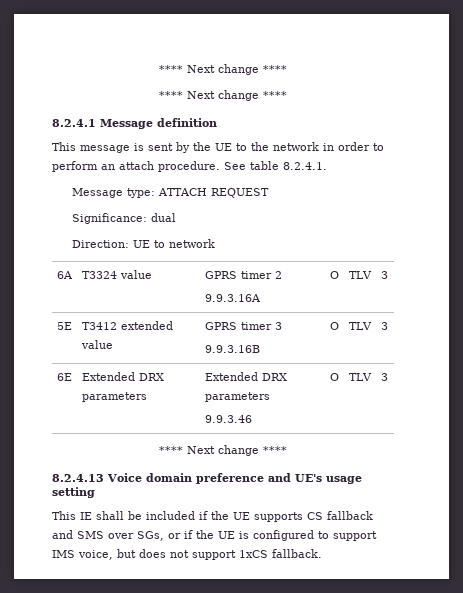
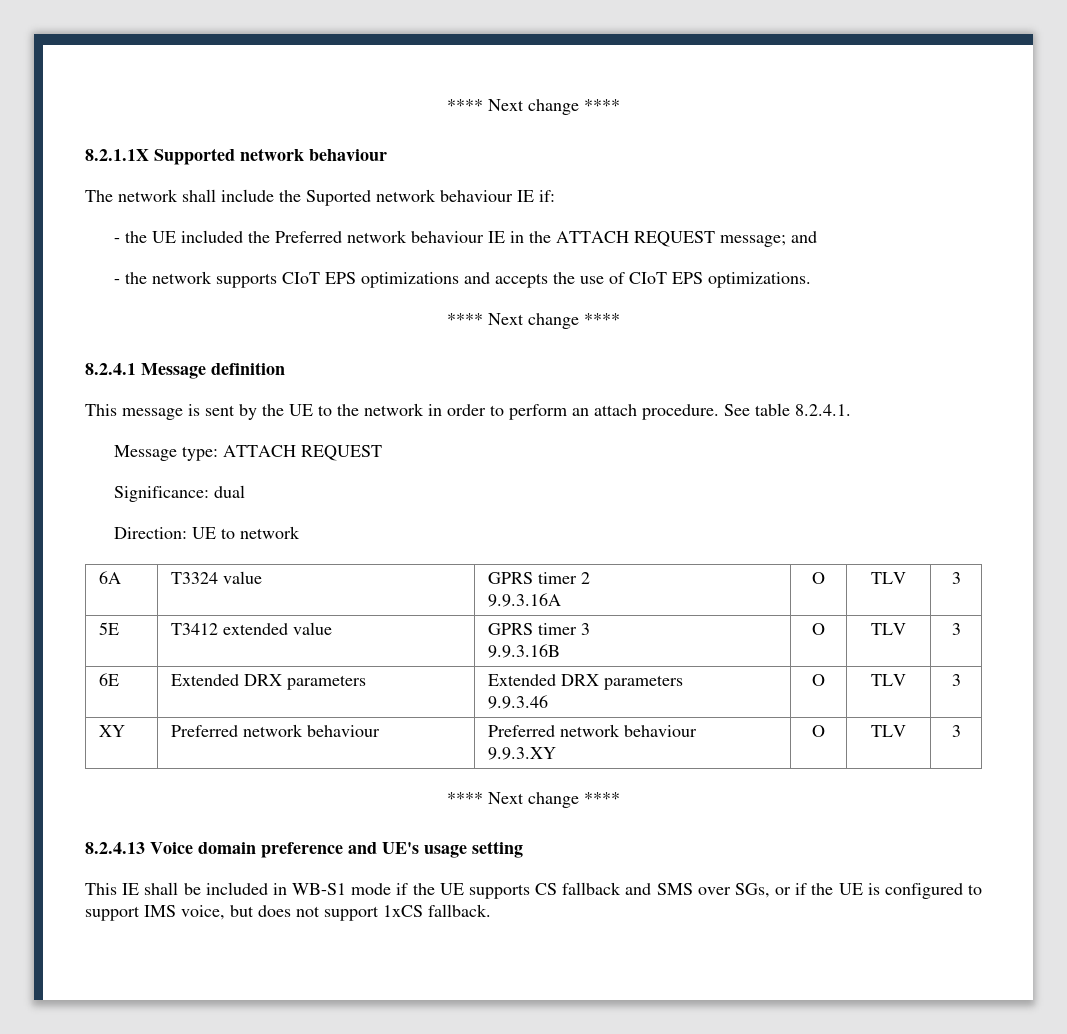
[159,64,287,75] **** Next change **** -> [447,99,620,115] [85,148,387,165] [85,189,555,206] [113,230,817,247] [113,271,811,288] **** Next change **** // 8.2.1.1X Supported network behaviour // The network shall include the Suported network behaviour IE if: // - the UE included the Preferred network behaviour IE in the ATTACH REQUEST message; and // - the network supports CIoT EPS optimizations and accepts the use of CIoT EPS optimizations.
(388, 377) none -> [99,725,126,737] [171,724,381,737] [488,724,698,737] [488,747,557,760] [812,725,825,737] [871,725,906,737] [951,725,961,737] // XY | Preferred network behaviour | Preferred network behaviour // 9.9.3.XY | O | TLV | 3
(195, 515) none -> [272,883,392,895] in WB-S1 mode

